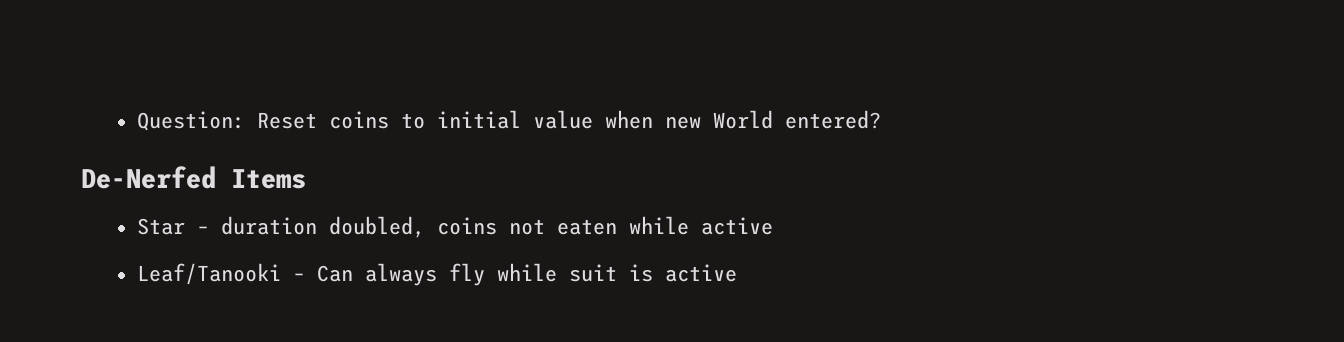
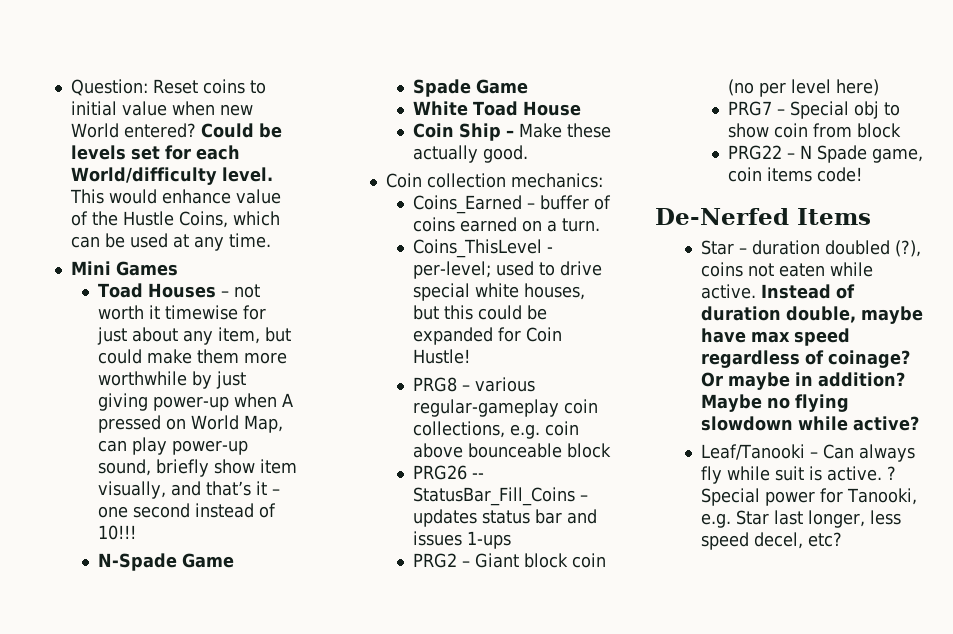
(882, 119) none -> [201,123,283,138] [71,145,241,160] [71,167,274,185] [70,189,282,204] [71,211,281,228] [71,233,272,251] [71,261,179,276] [98,283,261,298] [98,305,267,320] [97,327,292,345] [98,349,288,364] [98,371,247,389] [98,393,294,411] [98,415,284,433] [98,437,249,455] [98,459,298,477] [98,481,281,499] [98,503,277,518] [98,525,137,540] [98,553,235,571] [413,79,529,97] [413,101,582,116] [413,123,612,141] [413,145,529,163] [386,173,604,188] [413,195,612,214] [413,217,601,232] [413,239,554,258] [413,261,603,279] [413,283,586,301] [413,305,548,320] [413,327,563,345] [413,349,471,364] [413,377,536,392] [413,399,599,417] [413,421,580,439] [413,443,612,458] [413,465,485,480] [413,487,589,506] [413,509,598,527] [413,531,512,549] [413,553,607,568] [728,79,880,97] [728,101,901,119] [728,123,902,138] [728,145,924,163] [728,167,863,182] Could be levels set for each World/difficulty level. This would enhance value of the Hustle Coins, which can be used at any time. // Mini Games // Toad Houses – not worth it timewise for just about any item, but could make them more worthwhile by just giving power-up when A pressed on World Map, can play power-up sound, briefly show item visually, and that’s it – one second instead of 10!!! // N-Spade Game // Spade Game // White Toad House // Coin Ship – Make these actually good. // Coin collection mechanics: // Coins_Earned – buffer of coins earned on a turn. // Coins_ThisLevel - per-level; used to drive special white houses, but this could be expanded for Coin Hustle! // PRG8 – various regular-gameplay coin collections, e.g. coin above bounceable block // PRG26 -- StatusBar_Fill_Coins – updates status bar and issues 1-ups // PRG2 – Giant block coin (no per level here) // PRG7 – Special obj to show coin from block // PRG22 – N Spade game, coin items code!
[329,216,426,238] doubled, -> [825,240,922,257] doubled (?),
[701,217,774,235] active -> [701,284,856,299] [701,306,924,324] [701,328,851,346] [701,350,911,368] [701,372,906,390] [701,394,850,412] [701,416,920,431] active. Instead of duration double, maybe have max speed regardless of coinage? Or maybe in addition? Maybe no flying slowdown while active?
[665,264,738,282] active -> [827,466,897,481] [701,488,918,506] [701,510,902,528] [701,532,843,550] active. ? Special power for Tanooki, e.g. Star last longer, less speed decel, etc?

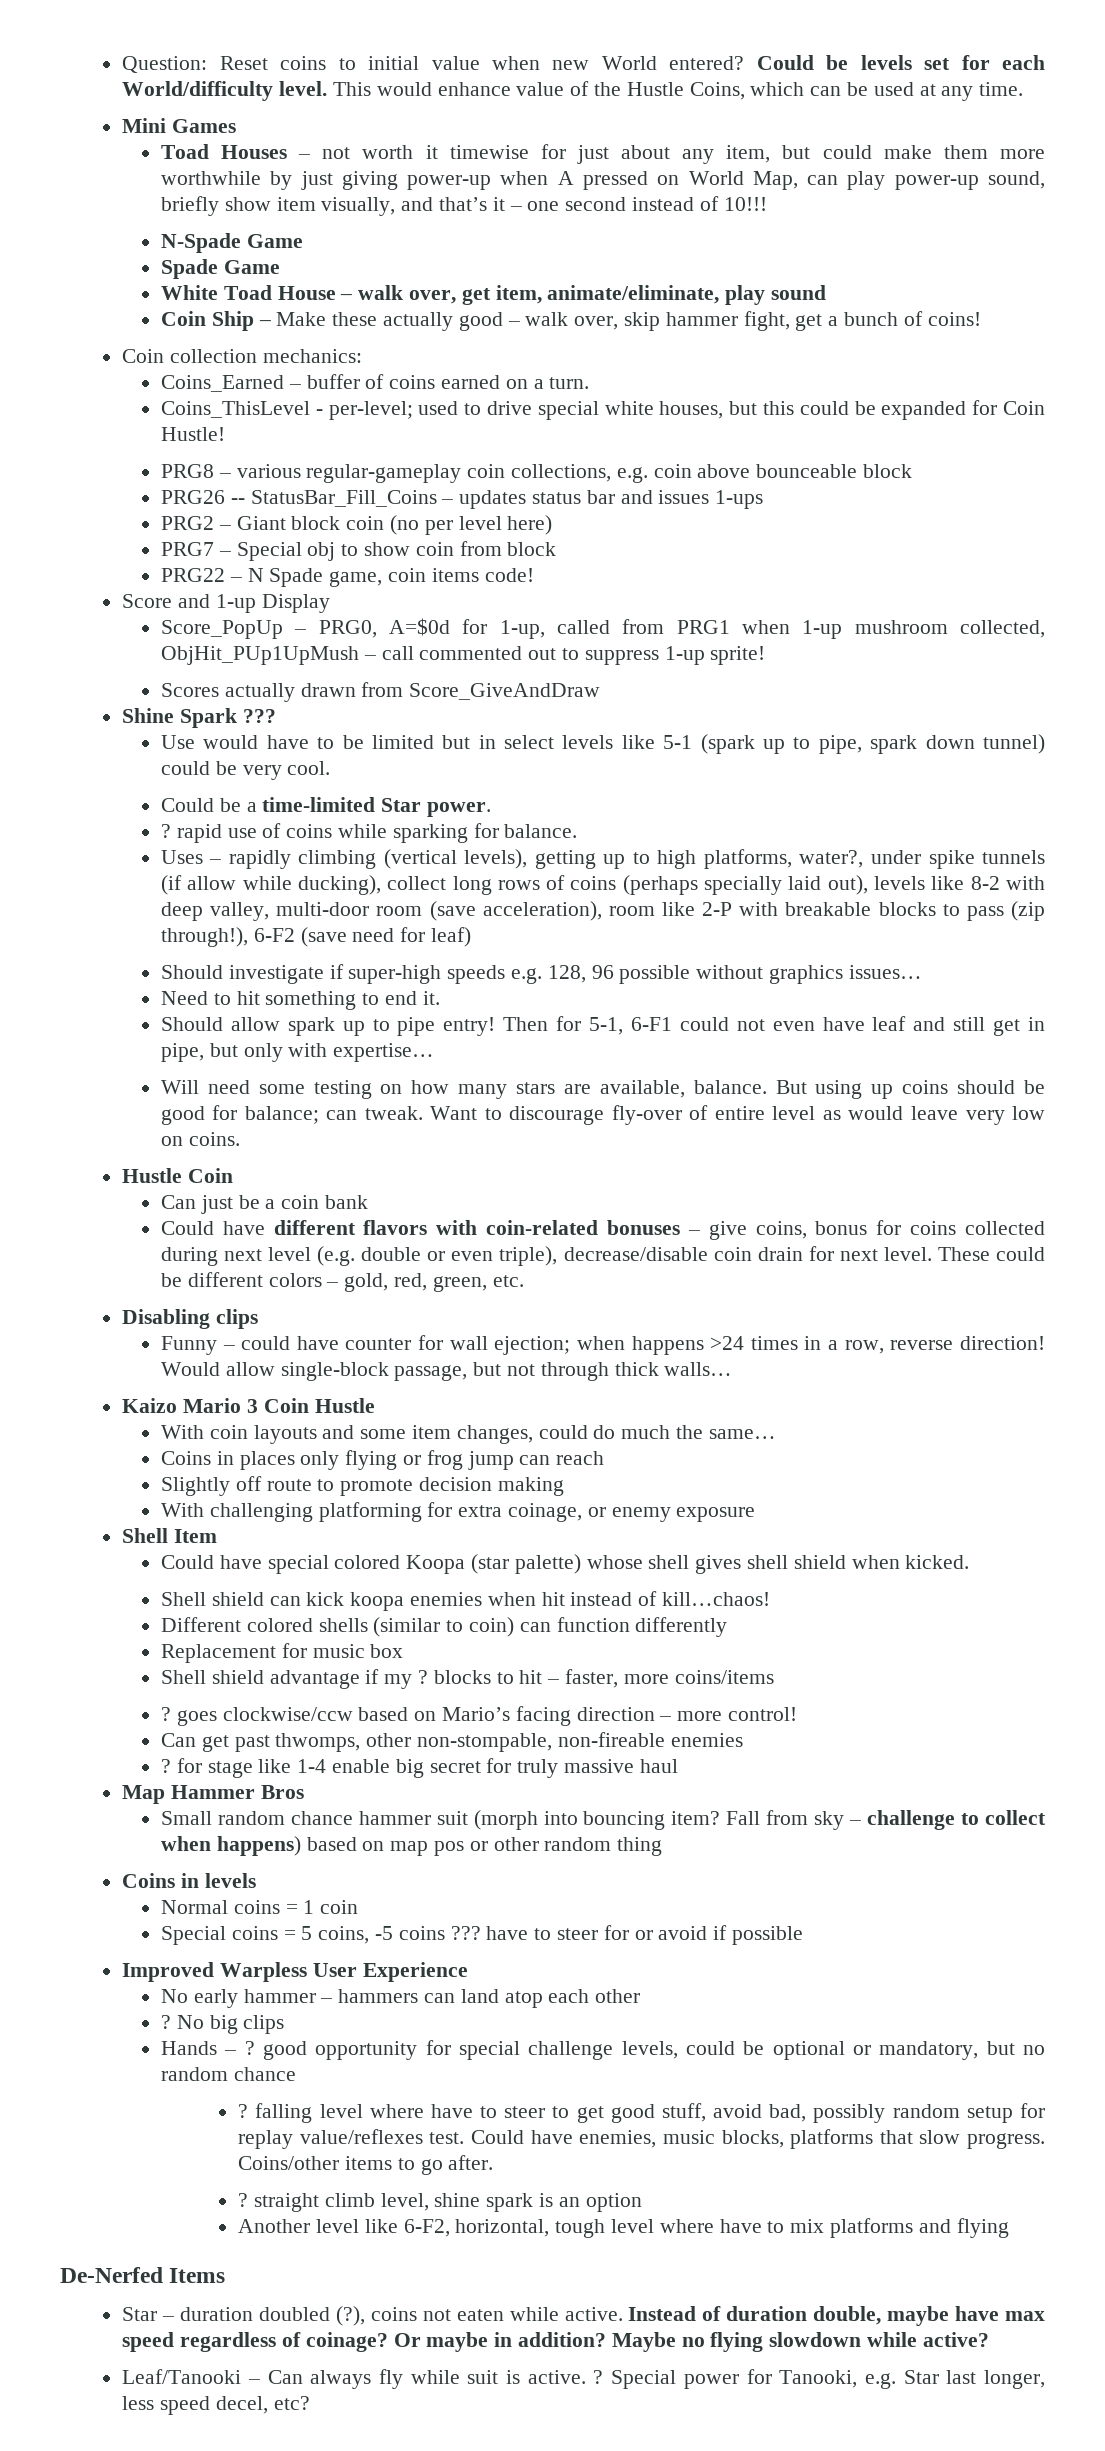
(582, 108) none -> [340,285,826,305] – walk over, get item, animate/eliminate, play sound
[483,145,529,163] good. -> [458,311,981,331] good – walk over, skip hammer fight, get a bunch of coins!
(863, 174) none -> [122,594,330,613] [160,618,1045,639] [160,646,766,665] [160,682,601,702] [122,708,276,728] [160,734,1045,754] [160,761,331,780] [160,797,491,817] [160,823,578,843] [160,849,1046,869] [160,875,1045,895] [160,901,1045,921] [160,927,471,947] [160,964,922,984] [160,991,440,1010] [160,1016,1045,1036] [160,1043,435,1062] [160,1080,1045,1099] [160,1105,1045,1125] [160,1132,240,1146] [122,1168,234,1183] [160,1195,368,1214] [160,1220,1045,1240] [160,1246,1046,1266] [160,1272,524,1292] [122,1309,259,1329] [160,1335,1045,1355] [160,1362,733,1381] [122,1398,375,1413] [160,1425,776,1444] [160,1450,605,1470] [160,1476,564,1496] [160,1502,756,1522] [122,1528,218,1543] [160,1554,970,1574] [160,1591,770,1611] [160,1617,728,1637] [160,1643,404,1663] [160,1669,774,1689] [160,1706,797,1726] [160,1732,743,1752] [160,1758,678,1778] [122,1785,304,1804] [160,1810,1047,1830] [160,1836,663,1856] [122,1873,256,1888] [160,1900,359,1914] [160,1925,803,1945] [122,1962,468,1982] [160,1989,641,2008] [160,2015,285,2034] [160,2040,1046,2060] [160,2067,296,2081] [238,2103,1045,2123] [238,2129,1045,2149] [238,2155,494,2175] [238,2193,642,2212] [238,2218,1009,2238] // Score and 1-up Display // Score_PopUp – PRG0, A=$0d for 1-up, called from PRG1 when 1-up mushroom collected, ObjHit_PUp1UpMush – call commented out to suppress 1-up sprite! // Scores actually drawn from Score_GiveAndDraw // Shine Spark ??? // Use would have to be limited but in select levels like 5-1 (spark up to pipe, spark down tunnel) could be very cool. // Could be a time-limited Star power. // ? rapid use of coins while sparking for balance. // Uses – rapidly climbing (vertical levels), getting up to high platforms, water?, under spike tunnels (if allow while ducking), collect long rows of coins (perhaps specially laid out), levels like 8-2 with deep valley, multi-door room (save acceleration), room like 2-P with breakable blocks to pass (zip through!), 6-F2 (save need for leaf) // Should investigate if super-high speeds e.g. 128, 96 possible without graphics issues… // Need to hit something to end it. // Should allow spark up to pipe entry! Then for 5-1, 6-F1 could not even have leaf and still get in pipe, but only with expertise… // Will need some testing on how many stars are available, balance. But using up coins should be good for balance; can tweak. Want to discourage fly-over of entire level as would leave very low on coins. // Hustle Coin // Can just be a coin bank // Could have different flavors with coin-related bonuses – give coins, bonus for coins collected during next level (e.g. double or even triple), decrease/disable coin drain for next level. These could be different colors – gold, red, green, etc. // Disabling clips // Funny – could have counter for wall ejection; when happens >24 times in a row, reverse direction! Would allow single-block passage, but not through thick walls… // Kaizo Mario 3 Coin Hustle // With coin layouts and some item changes, could do much the same… // Coins in places only flying or frog jump can reach // Slightly off route to promote decision making // With challenging platforming for extra coinage, or enemy exposure // Shell Item // Could have special colored Koopa (star palette) whose shell gives shell shield when kicked. // Shell shield can kick koopa enemies when hit instead of kill…chaos! // Different colored shells (similar to coin) can function differently // Replacement for music box // Shell shield advantage if my ? blocks to hit – faster, more coins/items // ? goes clockwise/ccw based on Mario’s facing direction – more control! // Can get past thwomps, other non-stompable, non-fireable enemies // ? for stage like 1-4 enable big secret for truly massive haul // Map Hammer Bros // Small random chance hammer suit (morph into bouncing item? Fall from sky – challenge to collect when happens) based on map pos or other random thing // Coins in levels // Normal coins = 1 coin // Special coins = 5 coins, -5 coins ??? have to steer for or avoid if possible // Improved Warpless User Experience // No early hammer – hammers can land atop each other // ? No big clips // Hands – ? good opportunity for special challenge levels, could be optional or mandatory, but no random chance // ? falling level where have to steer to get good stuff, avoid bad, possibly random setup for replay value/reflexes test. Could have enemies, music blocks, platforms that slow progress. Coins/other items to go after. // ? straight climb level, shine spark is an option // Another level like 6-F2, horizontal, tough level where have to mix platforms and flying

